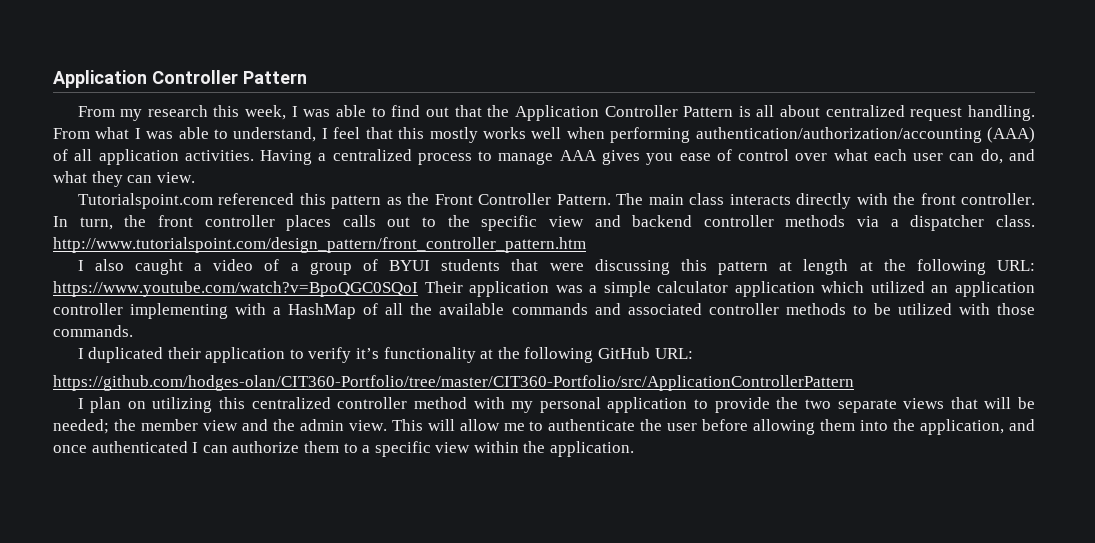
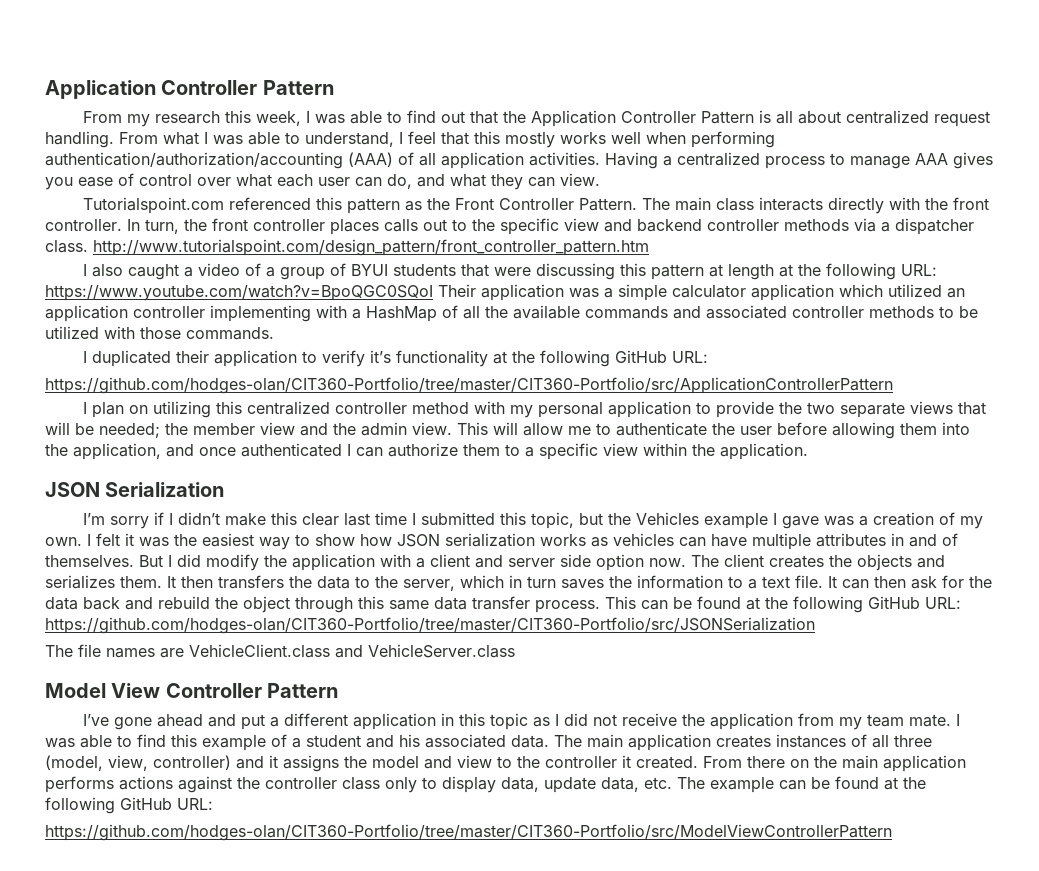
(635, 449) none -> [45,482,225,497] [82,512,983,529] [45,533,958,550] [45,554,945,571] [45,575,992,591] [45,596,961,613] [45,617,815,634] [45,644,515,658] [45,683,339,698] [82,713,960,730] [45,734,932,751] [45,755,966,772] [45,776,926,793] [45,797,213,814] [45,824,892,841] // JSON Serialization // I’m sorry if I didn’t make this clear last time I submitted this topic, but the Vehicles example I gave was a creation of my own. I felt it was the easiest way to show how JSON serialization works as vehicles can have multiple attributes in and of themselves. But I did modify the application with a client and server side option now. The client creates the objects and serializes them. It then transfers the data to the server, which in turn saves the information to a text file. It can then ask for the data back and rebuild the object through this same data transfer process. This can be found at the following GitHub URL: https://github.com/hodges-olan/CIT360-Portfolio/tree/master/CIT360-Portfolio/src/JSONSerialization // The file names are VehicleClient.class and VehicleServer.class // Model View Controller Pattern // I’ve gone ahead and put a different application in this topic as I did not receive the application from my team mate. I was able to find this example of a student and his associated data. The main application creates instances of all three (model, view, controller) and it assigns the model and view to the controller it created. From there on the main application performs actions against the controller class only to display data, update data, etc. The example can be found at the following GitHub URL: // https://github.com/hodges-olan/CIT360-Portfolio/tree/master/CIT360-Portfolio/src/ModelViewControllerPattern

